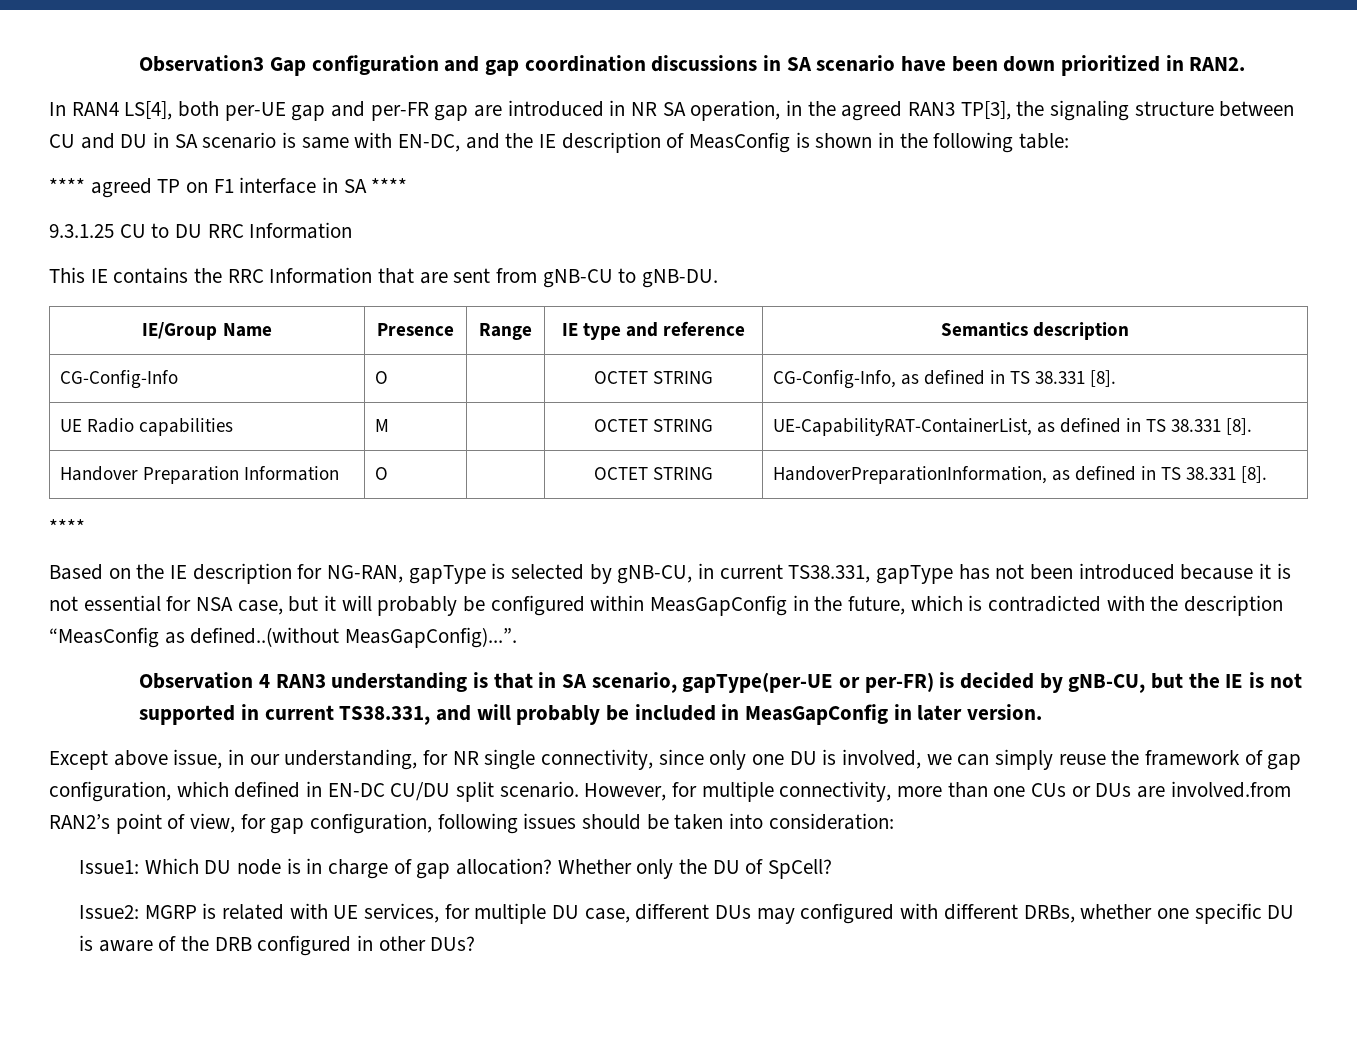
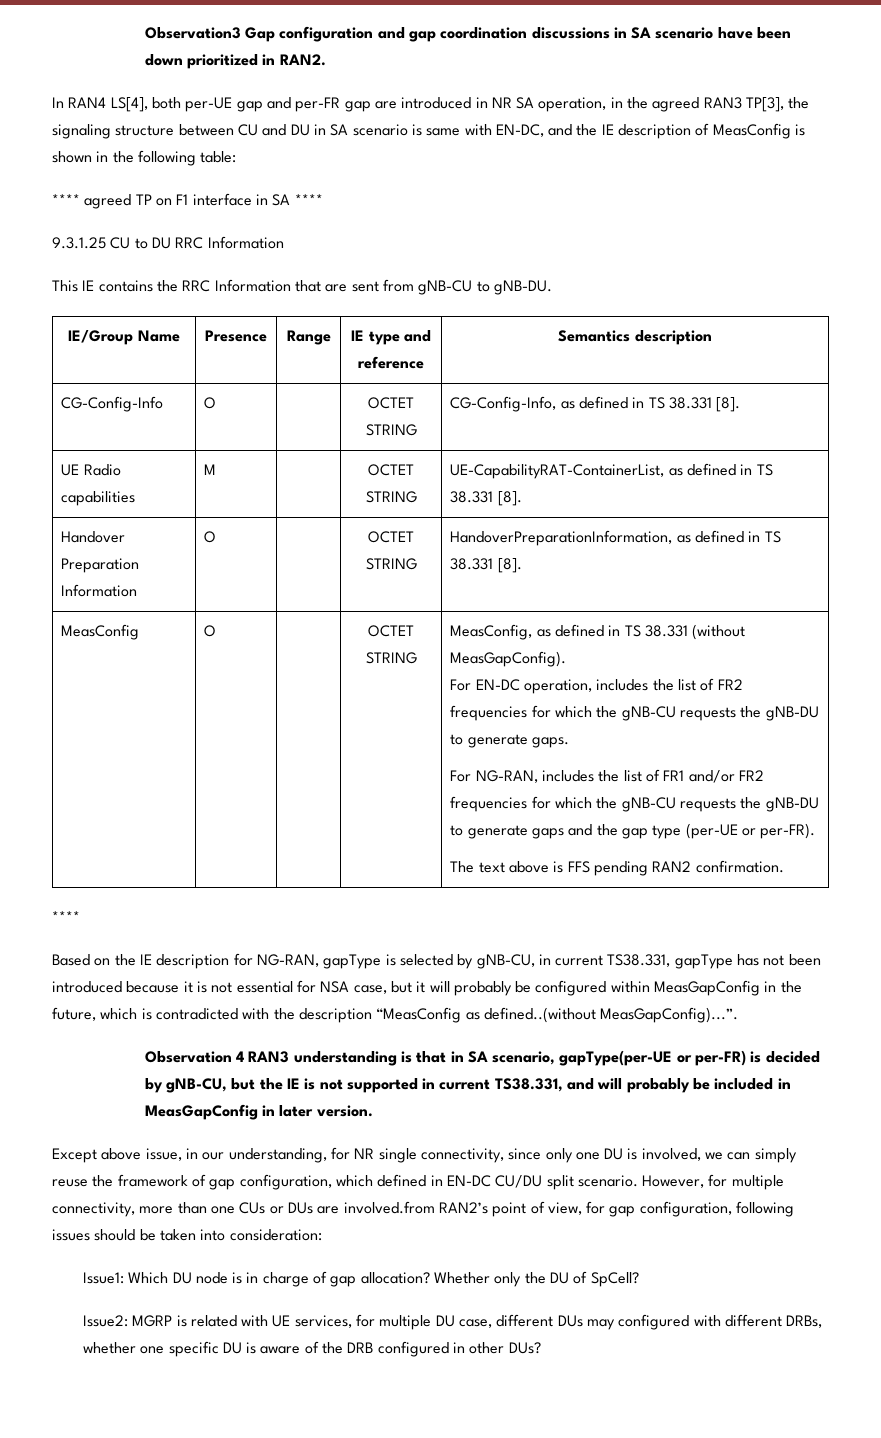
(1268, 474) none -> [61,624,140,640] [204,625,217,637] [368,625,414,637] [365,652,417,664] [450,624,746,640] [450,651,567,667] [450,678,743,694] [450,705,819,721] [450,734,570,748] [450,769,764,783] [450,796,819,812] [450,823,816,839] [450,860,784,876] // MeasConfig | O | | OCTET STRING | MeasConfig, as defined in TS 38.331 (without MeasGapConfig). // For EN-DC operation, includes the list of FR2 frequencies for which the gNB-CU requests the gNB-DU to generate gaps. // For NG-RAN, includes the list of FR1 and/or FR2 frequencies for which the gNB-CU requests the gNB-DU to generate gaps and the gap type (per-UE or per-FR). // The text above is FFS pending RAN2 confirmation.

